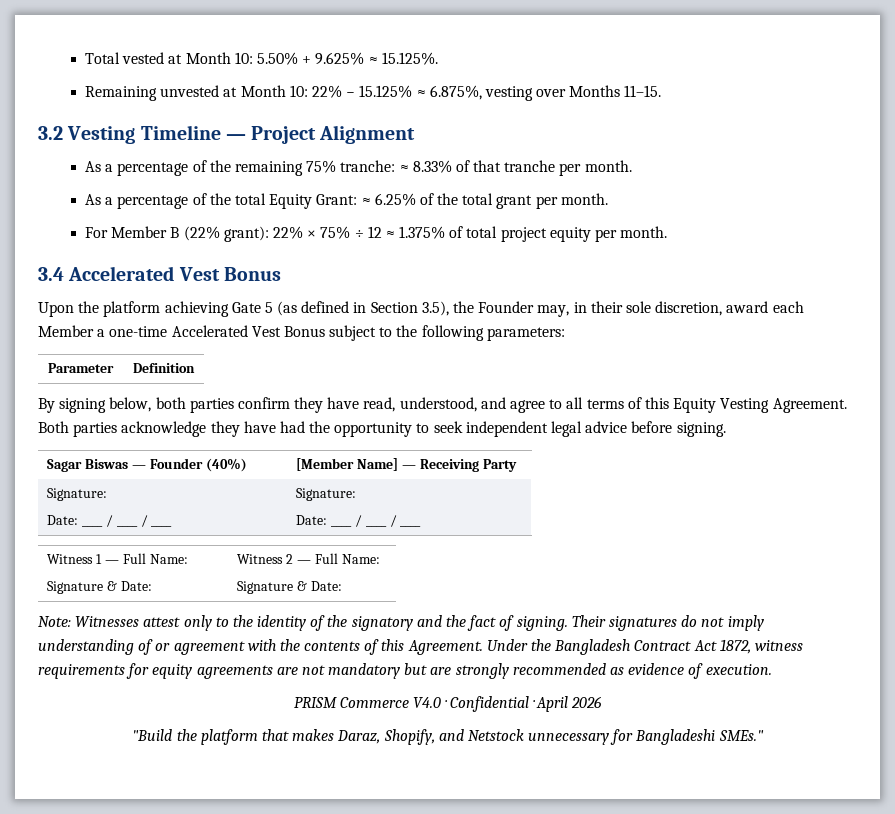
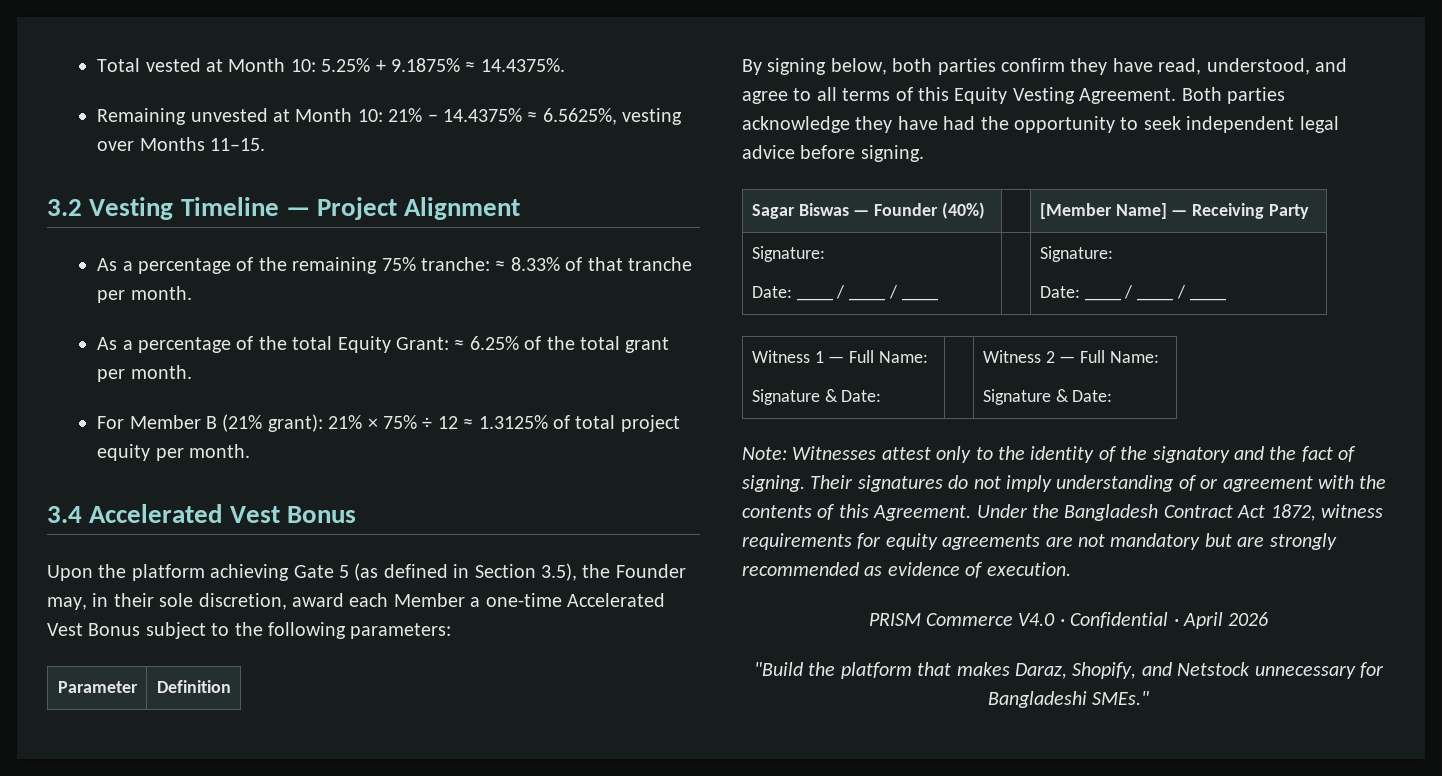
[257,52,438,65] 5.50% + 9.625% ≈ 15.125%. -> [321,58,565,72] 5.25% + 9.1875% ≈ 14.4375%.
[312,85,482,100] 22% − 15.125% ≈ 6.875%, -> [388,108,617,125] 21% − 14.4375% ≈ 6.5625%,
[183,226,304,242] (22% grant): 22% -> [222,414,363,432] (21% grant): 21%
[399,226,446,239] 1.375% -> [478,415,548,429] 1.3125%

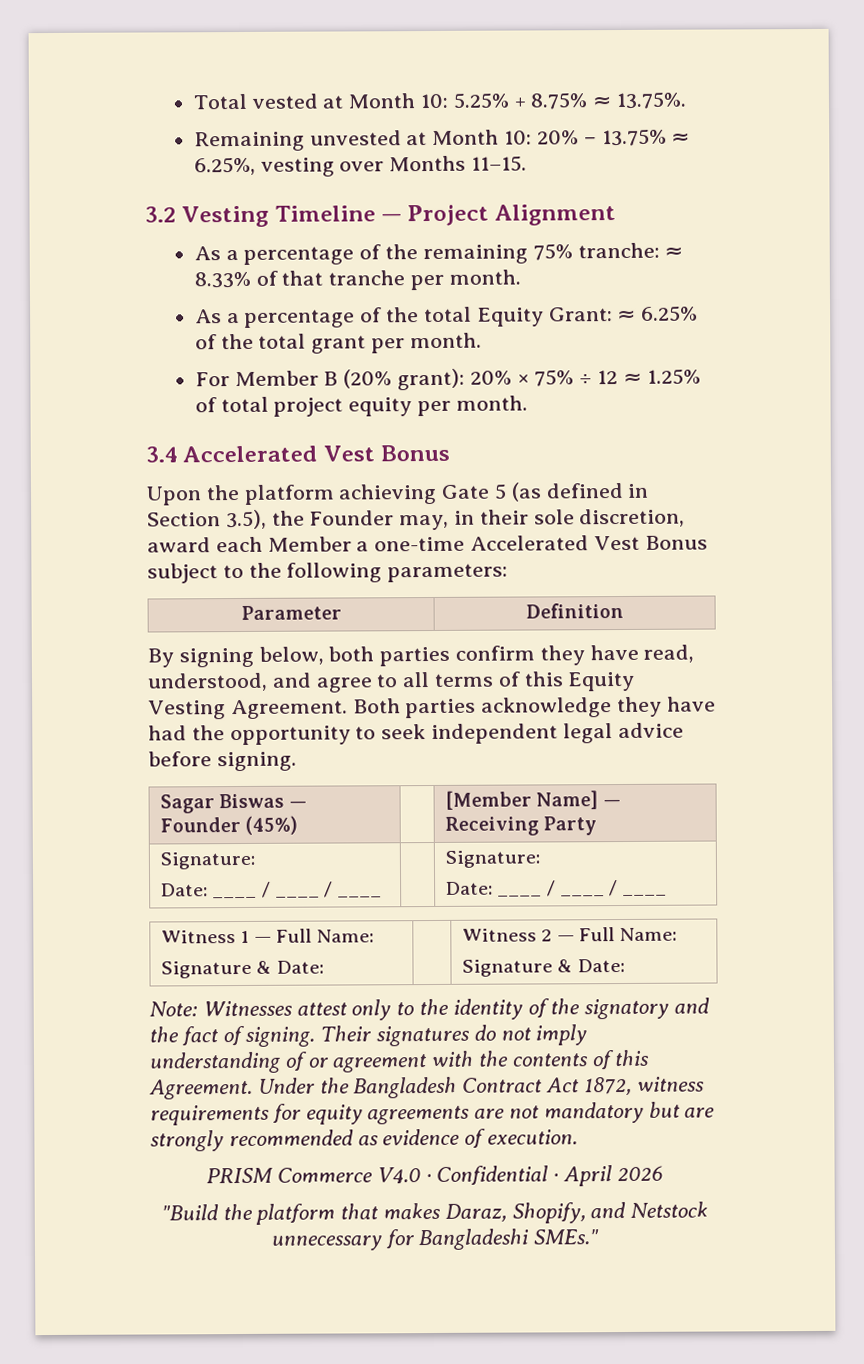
[390,58,565,72] 9.1875% ≈ 14.4375%. -> [530,91,688,110] 8.75% ≈ 13.75%.
[388,108,617,125] 21% − 14.4375% ≈ 6.5625%, -> [536,128,691,147] [193,156,256,176] 20% − 13.75% ≈ 6.25%,
[222,414,363,432] (21% grant): 21% -> [343,368,512,391] (20% grant): 20%
[478,415,548,429] 1.3125% -> [646,368,701,385] 1.25%
[942,202,986,219] (40%) -> [245,815,299,835] (45%)

